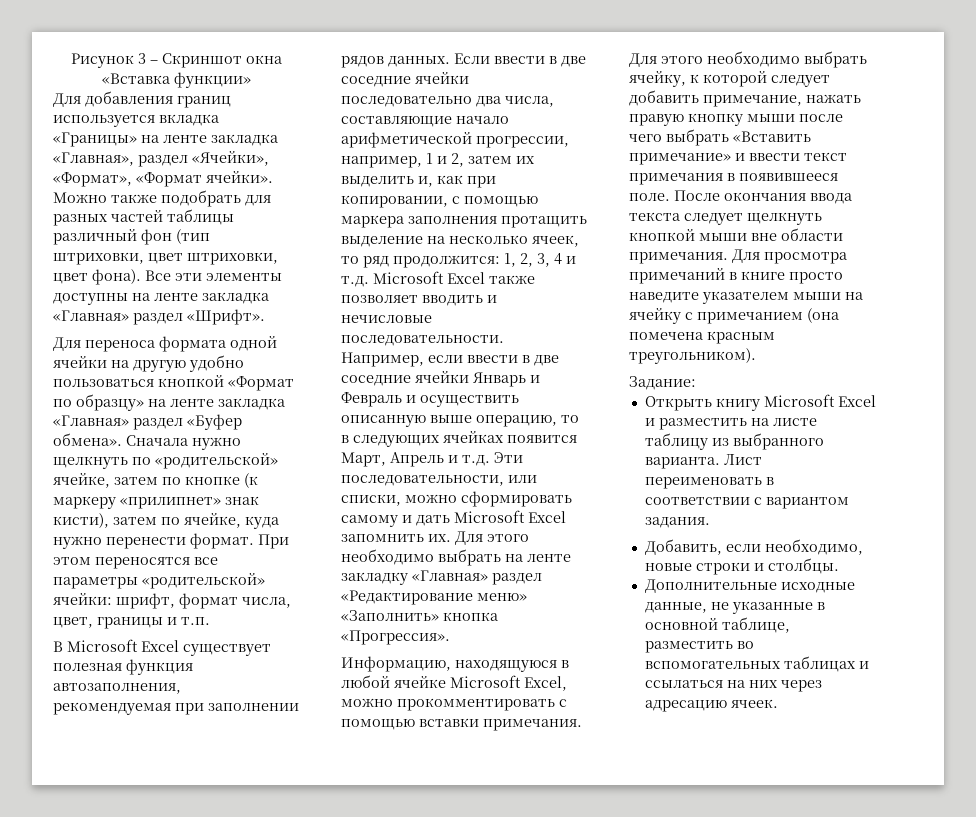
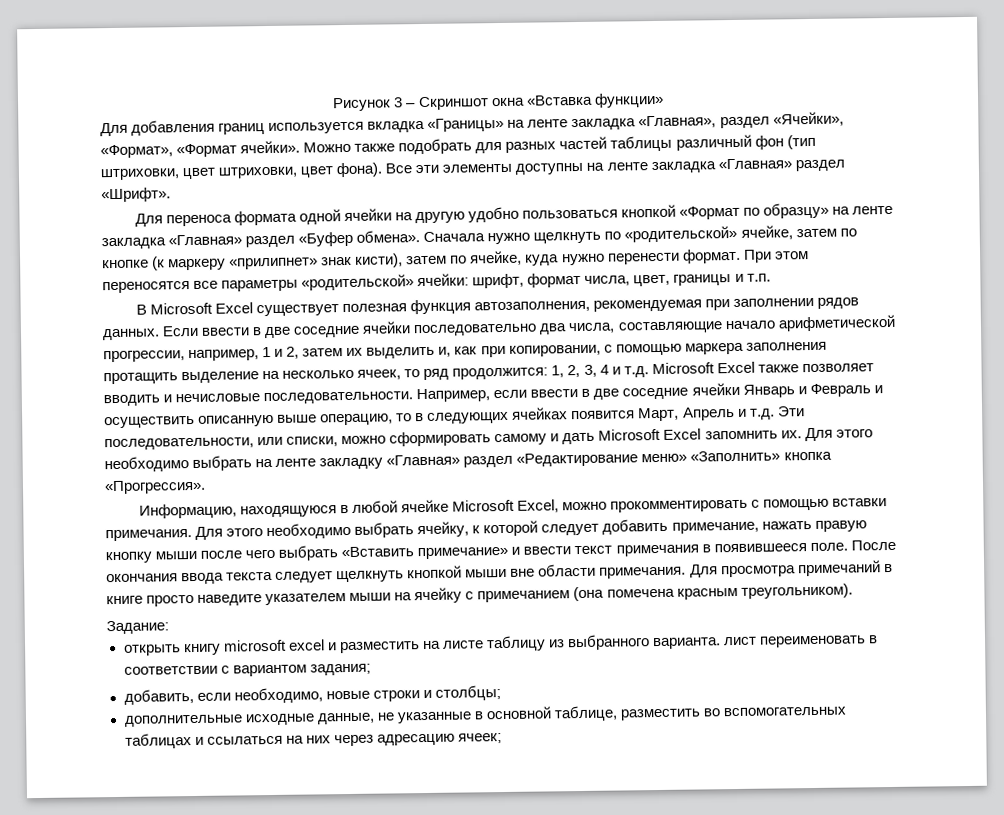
[644,394,876,411] Открыть книгу Microsoft Excel -> [123,639,325,656] открыть книгу microsoft excel
[723,454,762,465] Лист -> [723,636,758,646] лист
[644,517,710,528] [644,539,722,555] задания. // Добавить, -> [309,663,371,676] [123,689,194,705] задания; // добавить,
[767,558,839,574] [644,579,777,593] столбцы. // Дополнительные -> [434,685,501,701] [123,714,243,727] столбцы; // дополнительные
[730,699,778,708] ячеек. -> [457,733,502,744] ячеек;

